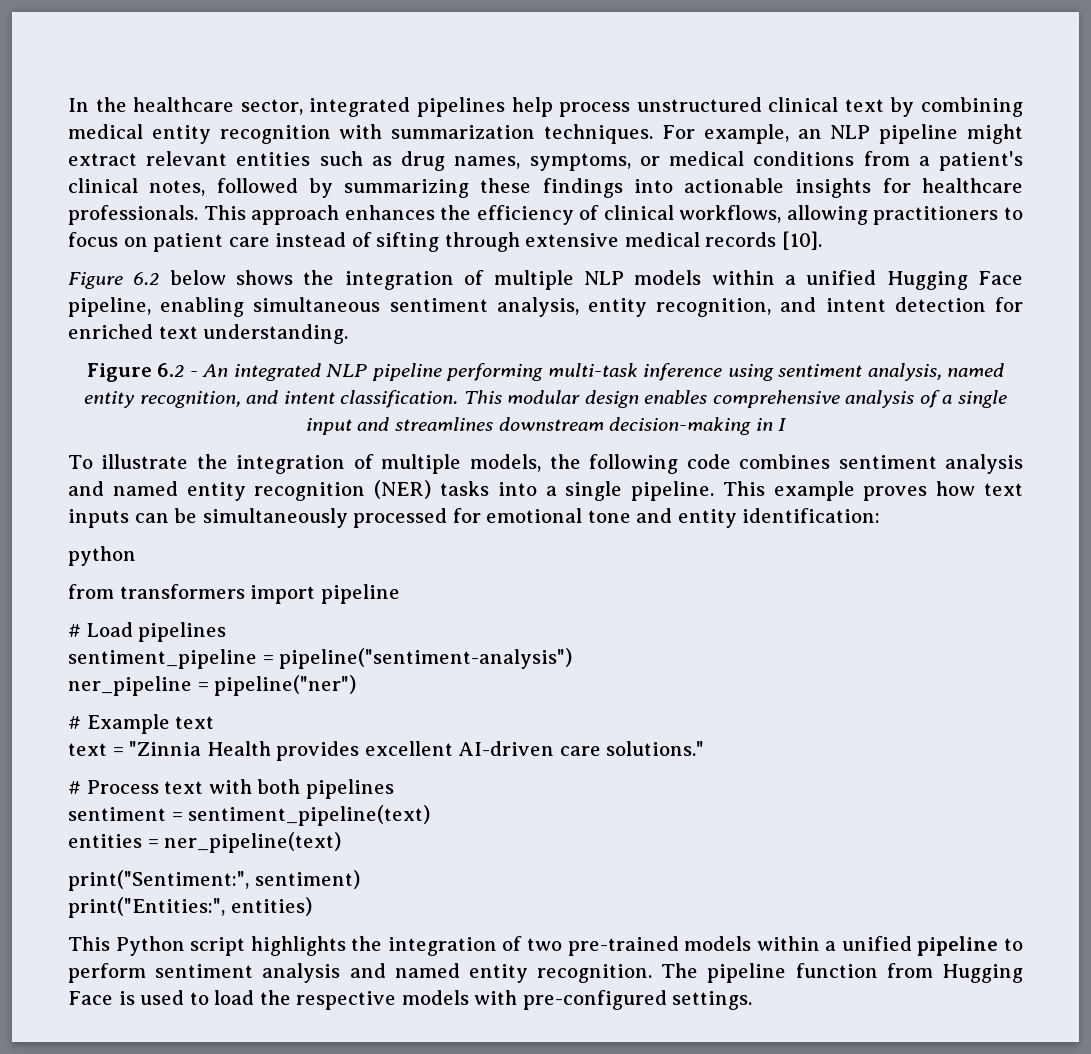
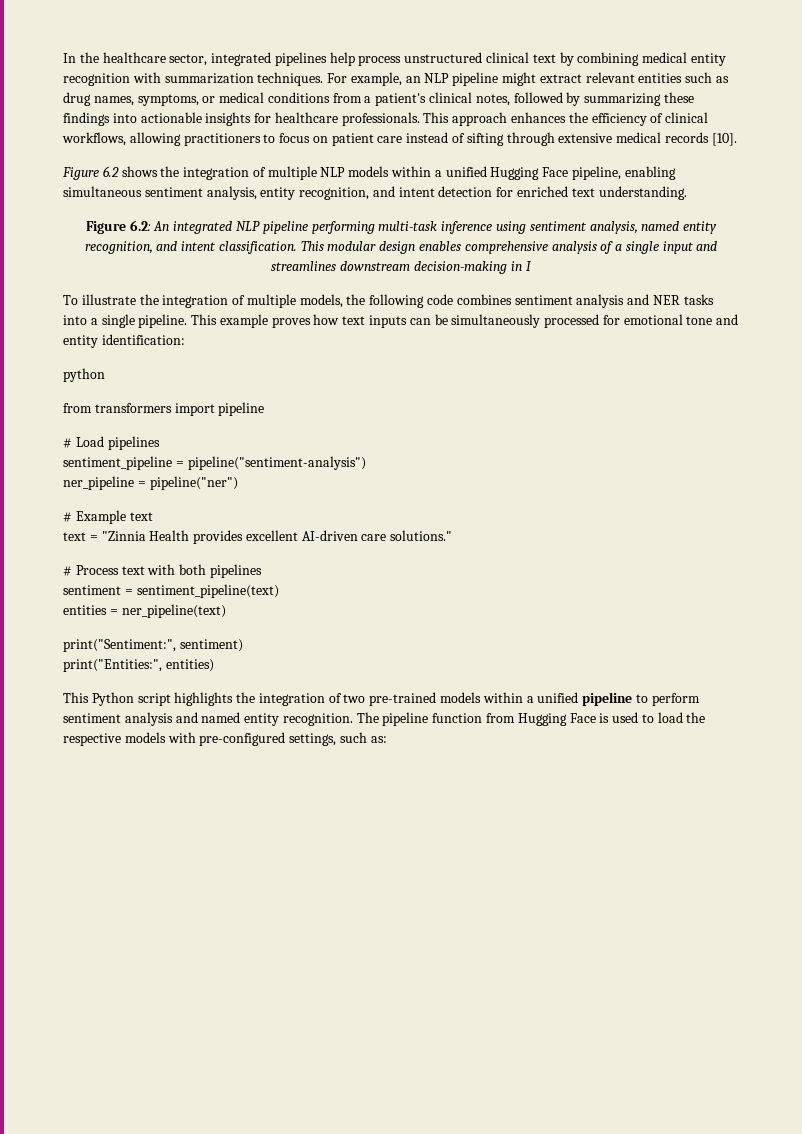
[169,270,226,285] below -> (119, 171) none
[157,363,198,377] 6.2 - -> [129,220,151,231] 6.2:
[112,480,432,501] named entity recognition (NER) -> [652,295,680,305] NER
[672,991,753,1010] settings. -> [289,732,387,746] settings, such as:

